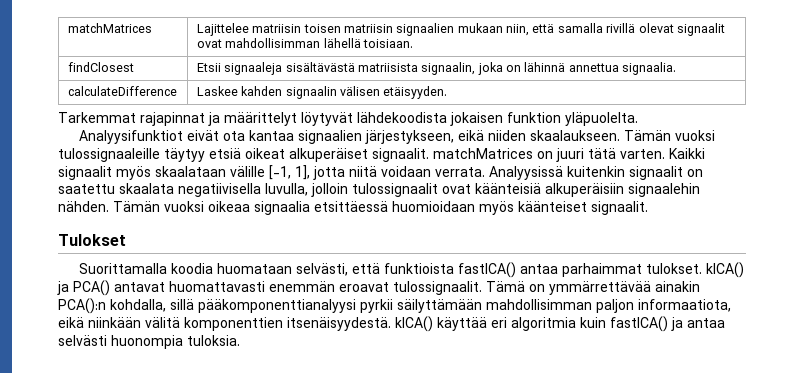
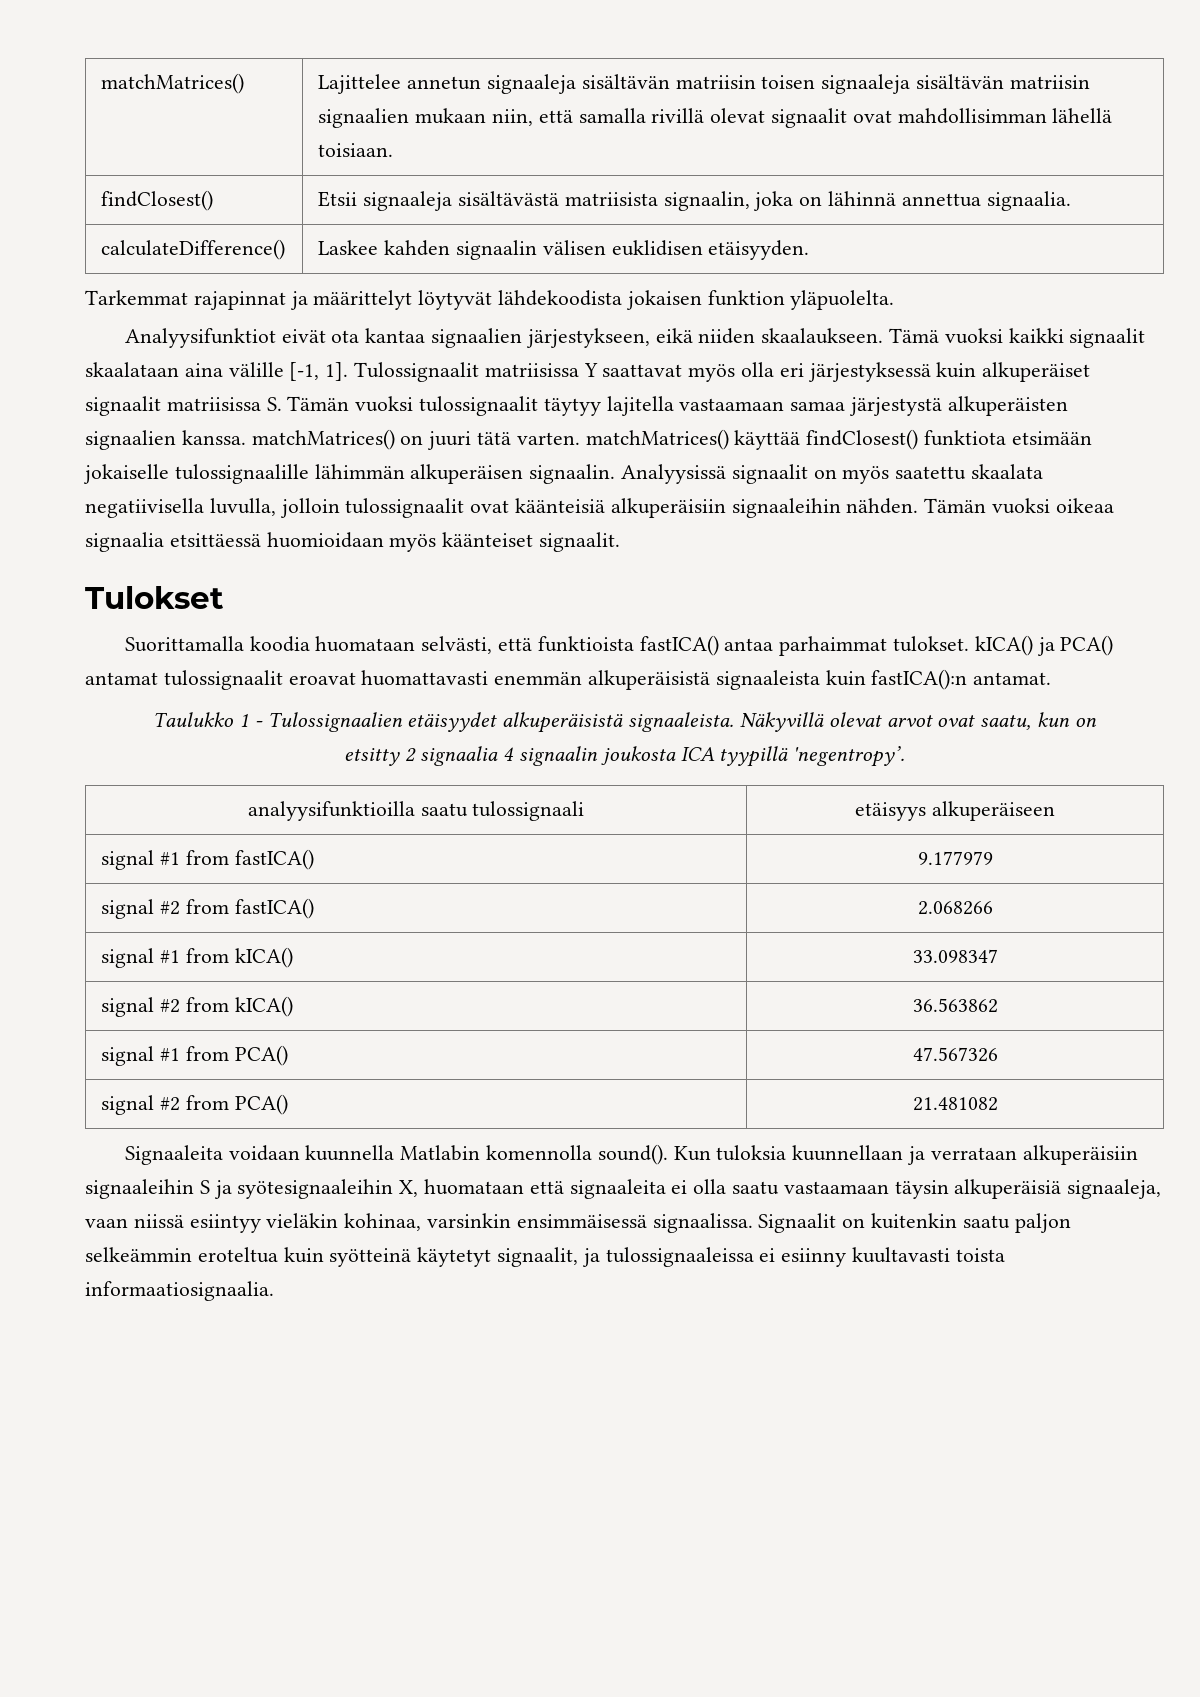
[67,23,152,33] matchMatrices -> [101,73,245,94] matchMatrices()
[252,24,341,33] matriisin toisen -> [407,74,1005,94] annetun signaaleja sisältävän matriisin toisen signaaleja sisältävän
[67,62,134,72] findClosest -> [101,190,214,211] findClosest()
[67,86,177,96] calculateDifference -> [101,239,286,260] calculateDifference()
(380, 91) none -> [611,240,703,256] euklidisen
[624,130,716,141] [58,148,705,162] [58,165,625,180] Tämän vuoksi tulossignaaleille täytyy etsiä oikeat alkuperäiset signaalit. matchMatrices on juuri tätä varten. Kaikki signaalit myös skaalataan välille [-1, 1], jotta niitä voidaan verrata. Analyysissä kuitenkin -> [889,328,1146,348] [85,362,1091,382] [85,396,1068,416] [85,429,1092,450] [83,464,727,484] Tämä vuoksi kaikki signaalit skaalataan aina välille [-1, 1]. Tulossignaalit matriisissa Y saattavat myös olla eri järjestyksessä kuin alkuperäiset signaalit matriisissa S. Tämän vuoksi tulossignaalit täytyy lajitella vastaamaan samaa järjestystä alkuperäisten signaalien kanssa. matchMatrices() on juuri tätä varten. matchMatrices() käyttää findClosest() funktiota etsimään jokaiselle tulossignaalille lähimmän alkuperäisen signaalin. Analyysissä
(703, 173) none -> [842,466,890,484] myös
[628,183,700,197] signaalehin -> [731,498,841,518] signaaleihin
[114,281,700,295] [58,298,731,314] [58,316,725,332] [58,335,240,349] antavat huomattavasti enemmän eroavat tulossignaalit. Tämä on ymmärrettävää ainakin PCA():n kohdalla, sillä pääkomponenttianalyysi pyrkii säilyttämään mahdollisimman paljon informaatiota, eikä niinkään välitä komponenttien itsenäisyydestä. kICA() käyttää eri algoritmia kuin fastICA() ja antaa selvästi huonompia tuloksia. -> [85,669,1052,690] [153,712,1097,733] [343,746,906,767] [247,801,585,821] [855,801,1055,821] [101,849,314,870] [917,851,993,865] [101,898,314,919] [917,901,993,915] [101,947,293,968] [912,949,998,963] [101,996,293,1017] [912,998,998,1013] [101,1045,288,1066] [912,1047,998,1062] [101,1094,288,1115] [912,1097,998,1111] [124,1144,1138,1165] [85,1179,1162,1199] [85,1213,1071,1233] [85,1247,1005,1267] [85,1281,274,1301] antamat tulossignaalit eroavat huomattavasti enemmän alkuperäisistä signaaleista kuin fastICA():n antamat. // Taulukko 1 - Tulossignaalien etäisyydet alkuperäisistä signaaleista. Näkyvillä olevat arvot ovat saatu, kun on // etsitty 2 signaalia 4 signaalin joukosta ICA tyypillä 'negentropy’. // analyysifunktioilla saatu tulossignaali | etäisyys alkuperäiseen // signal #1 from fastICA() | 9.177979 // signal #2 from fastICA() | 2.068266 // signal #1 from kICA() | 33.098347 // signal #2 from kICA() | 36.563862 // signal #1 from PCA() | 47.567326 // signal #2 from PCA() | 21.481082 // Signaaleita voidaan kuunnella Matlabin komennolla sound(). Kun tuloksia kuunnellaan ja verrataan alkuperäisiin signaaleihin S ja syötesignaaleihin X, huomataan että signaaleita ei olla saatu vastaamaan täysin alkuperäisiä signaaleja, vaan niissä esiintyy vieläkin kohinaa, varsinkin ensimmäisessä signaalissa. Signaalit on kuitenkin saatu paljon selkeämmin eroteltua kuin syötteinä käytetyt signaalit, ja tulossignaaleissa ei esiinny kuultavasti toista informaatiosignaalia.

